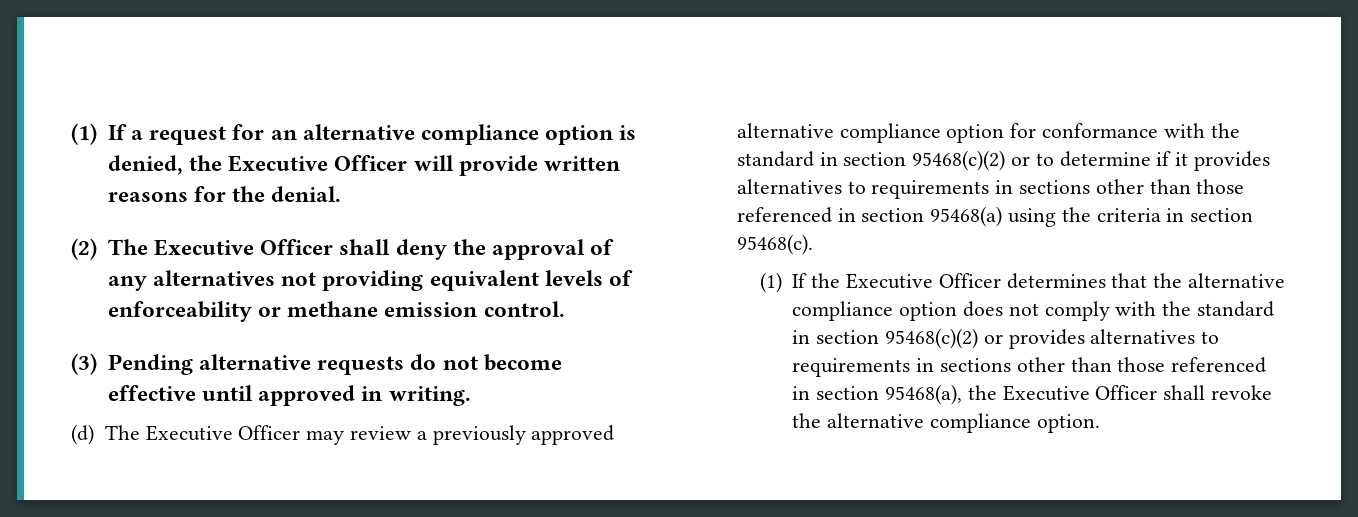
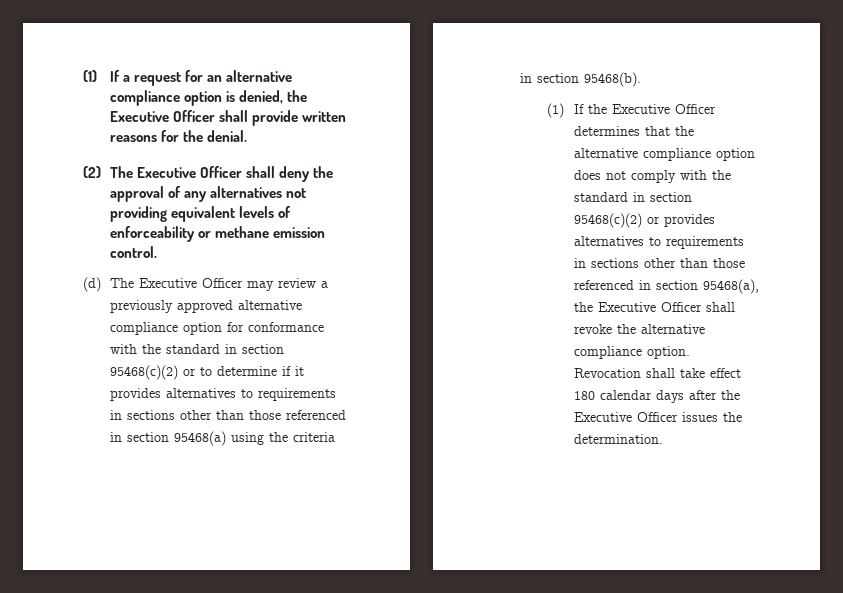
[413,155,454,171] will -> [218,110,248,122] shall
[71,353,562,375] [107,385,471,406] // (3) Pending alternative requests do not become effective until approved in writing. -> (157, 252) none
[736,234,813,255] 95468(c). -> [583,72,641,87] 95468(b).
(1100, 423) none -> [573,368,741,378] [573,390,740,403] [573,412,742,422] [573,434,663,444] Revocation shall take effect 180 calendar days after the Executive Officer issues the determination.

